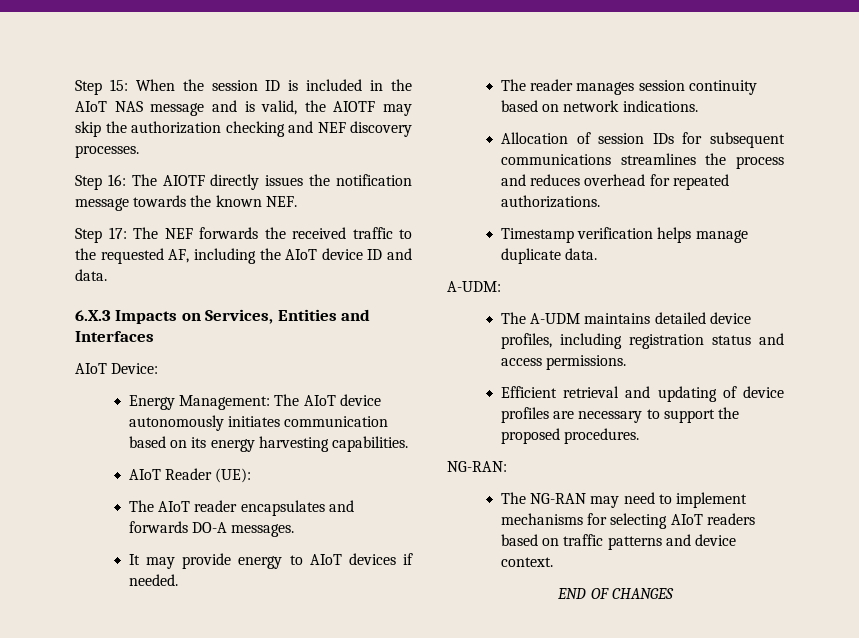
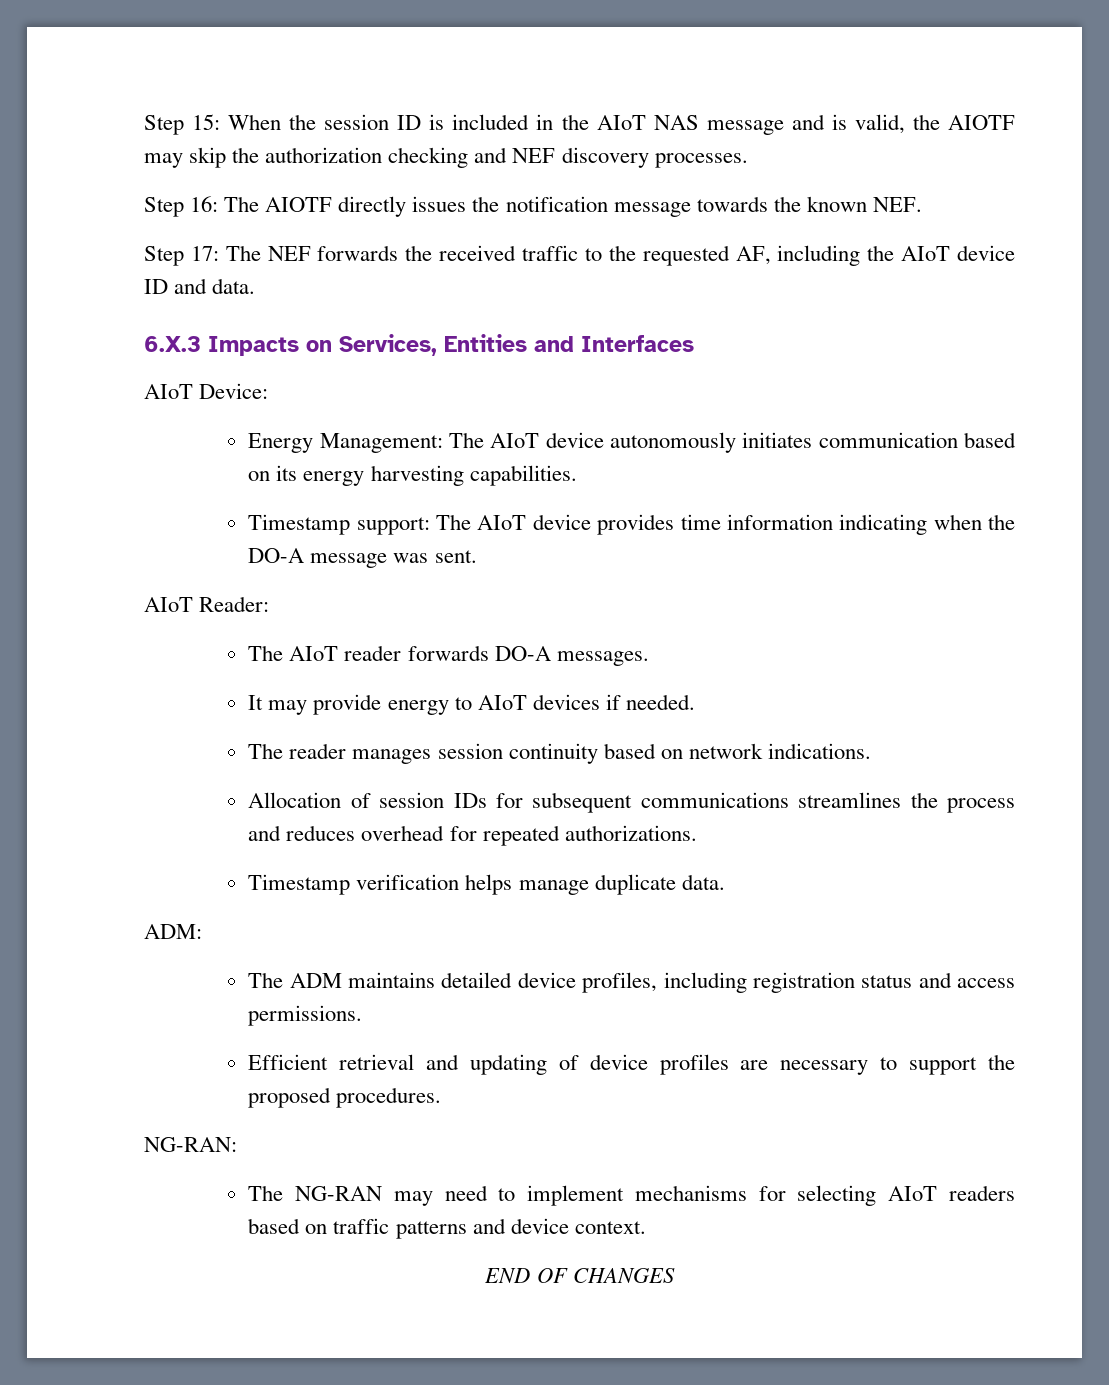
[128,468,252,483] AIoT Reader (UE): -> [248,514,1015,535] [248,548,477,568] [144,596,270,612] Timestamp support: The AIoT device provides time information indicating when the DO-A message was sent. // AIoT Reader:
[240,500,354,516] encapsulates and -> (402, 653) none
[447,281,501,292] [500,312,581,324] A-UDM: // The A-UDM -> [144,924,202,939] [248,972,342,988] ADM: // The ADM

